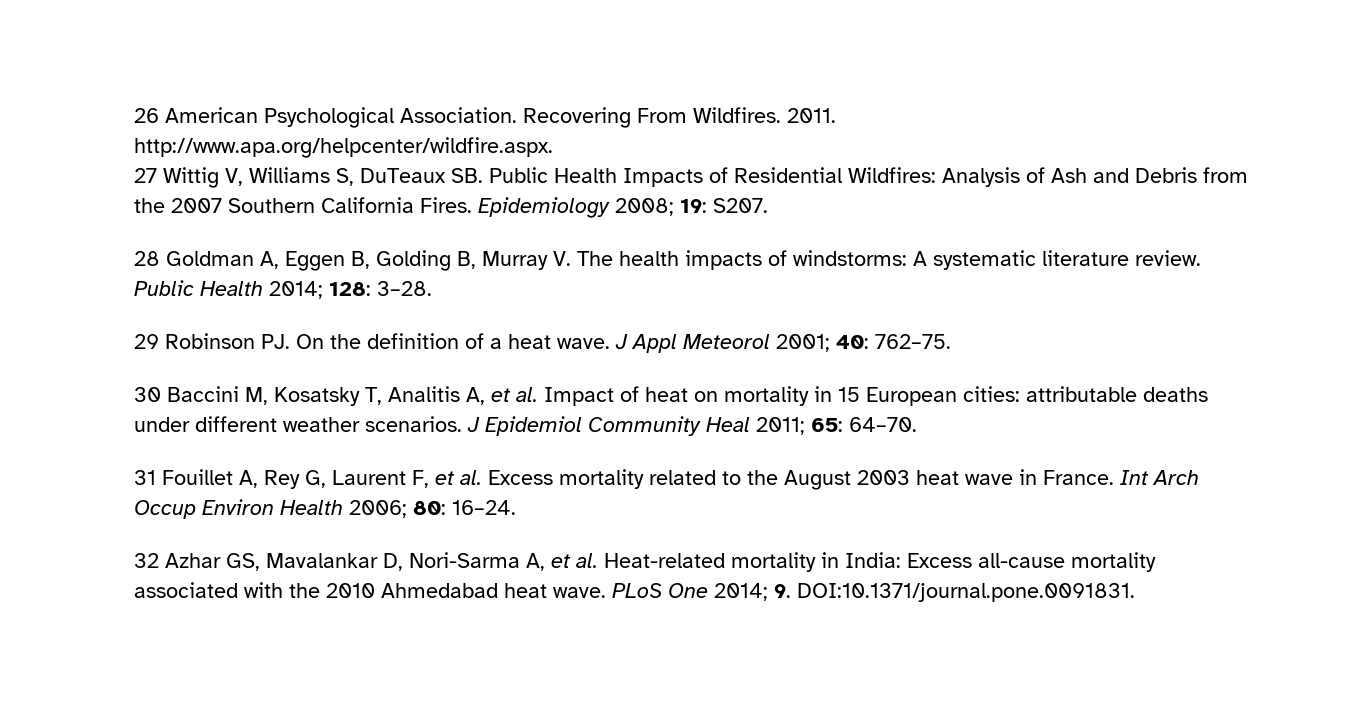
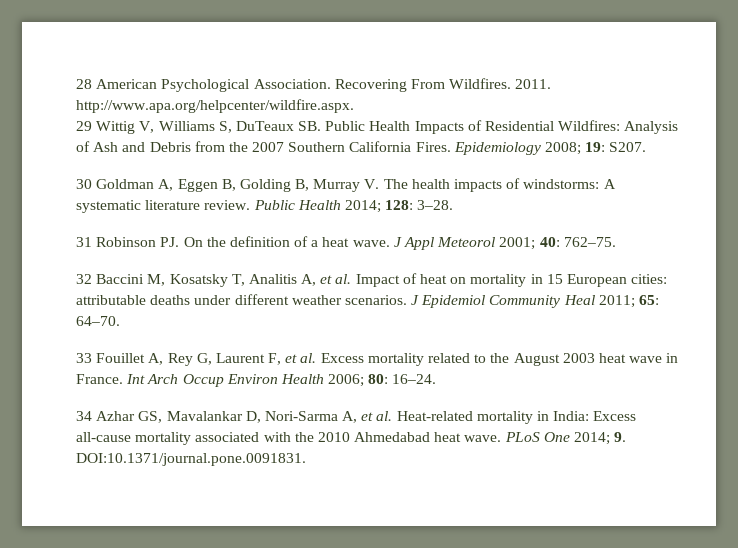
[133,108,159,123] 26 -> [75,79,92,89] 28
[133,168,157,183] 27 -> [75,121,92,131] 29
[133,251,160,266] 28 -> [75,179,92,189] 30
[133,334,159,349] 29 -> [75,237,92,247] 31
[133,387,161,402] 30 -> [75,274,92,284] 32
[133,470,156,485] 31 -> [75,353,92,363] 33
[133,553,159,568] 32 -> [75,411,92,421] 34

